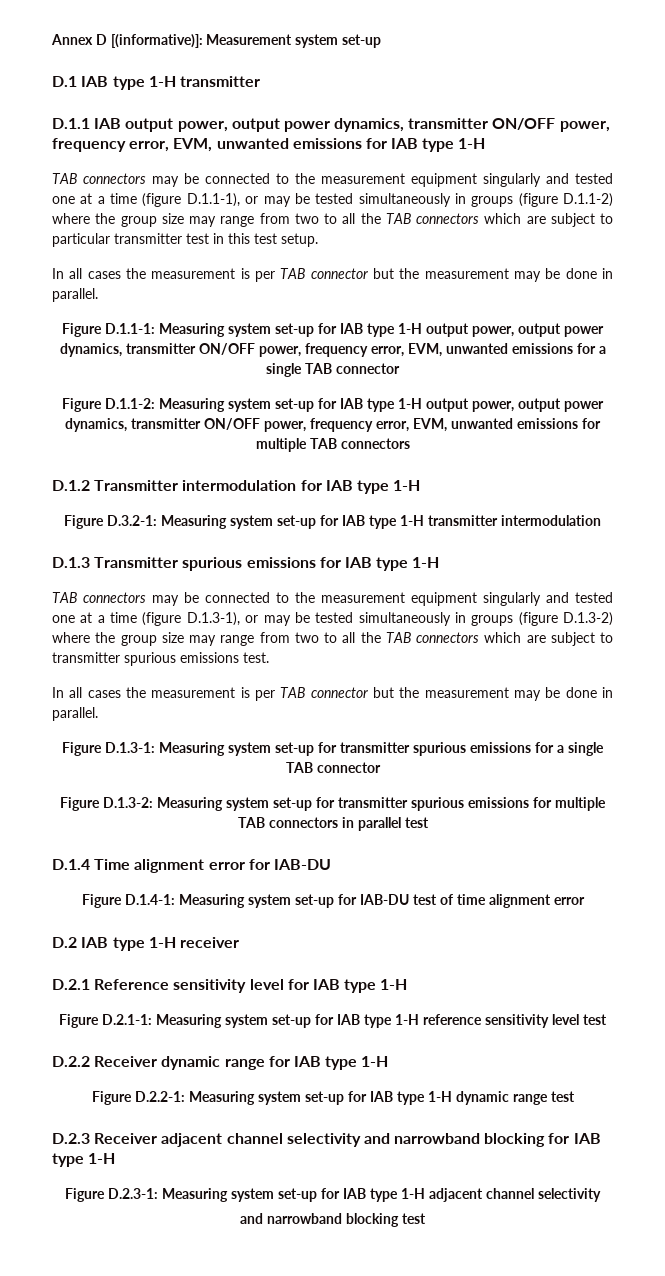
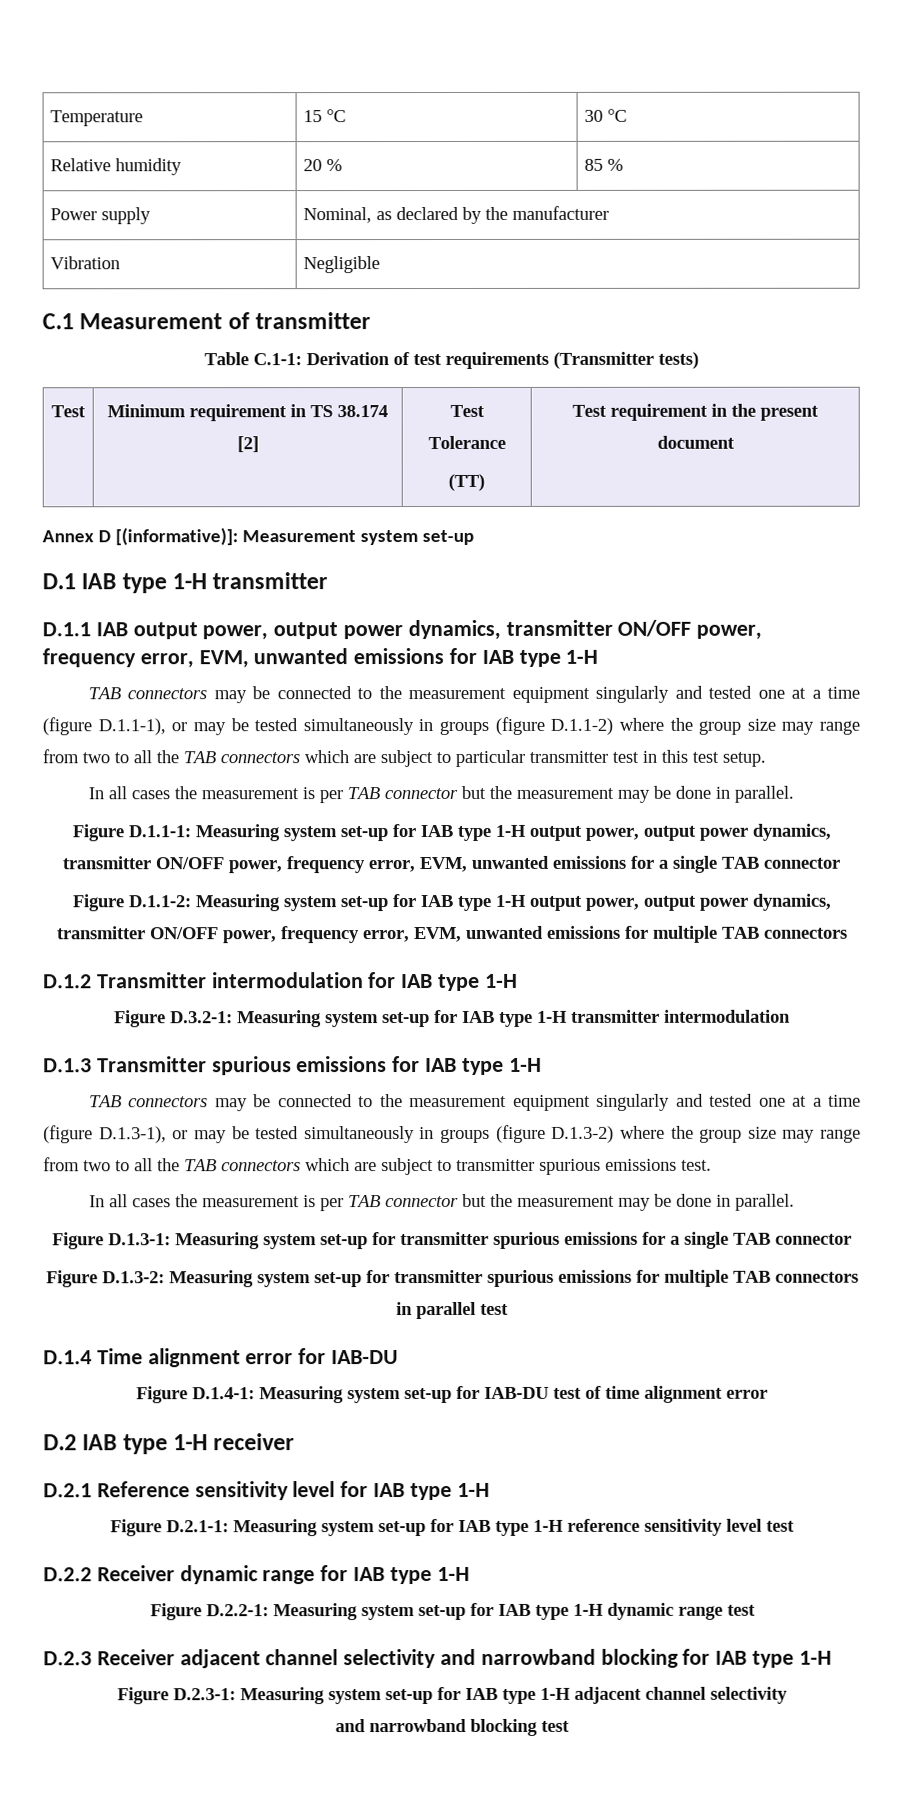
(51, 39) none -> [50,110,144,127] [303,109,347,123] [584,108,628,122] [50,158,183,176] [303,159,343,172] [584,158,624,171] [50,207,152,225] [303,205,610,224] [50,256,121,270] [303,256,381,274] [42,312,372,330] [203,351,699,370] [51,405,86,418] [107,404,388,422] [236,436,259,453] [449,404,485,418] [427,435,506,450] [448,473,485,492] [572,403,819,421] [656,435,735,449] Temperature | 15 °C | 30 °C // Relative humidity | 20 % | 85 % // Power supply | Nominal, as declared by the manufacturer // Vibration | Negligible // C.1 Measurement of transmitter // Table C.1-1: Derivation of test requirements (Transmitter tests) // Test | Minimum requirement in TS 38.174 [2] | Test Tolerance // (TT) | Test requirement in the present document //

